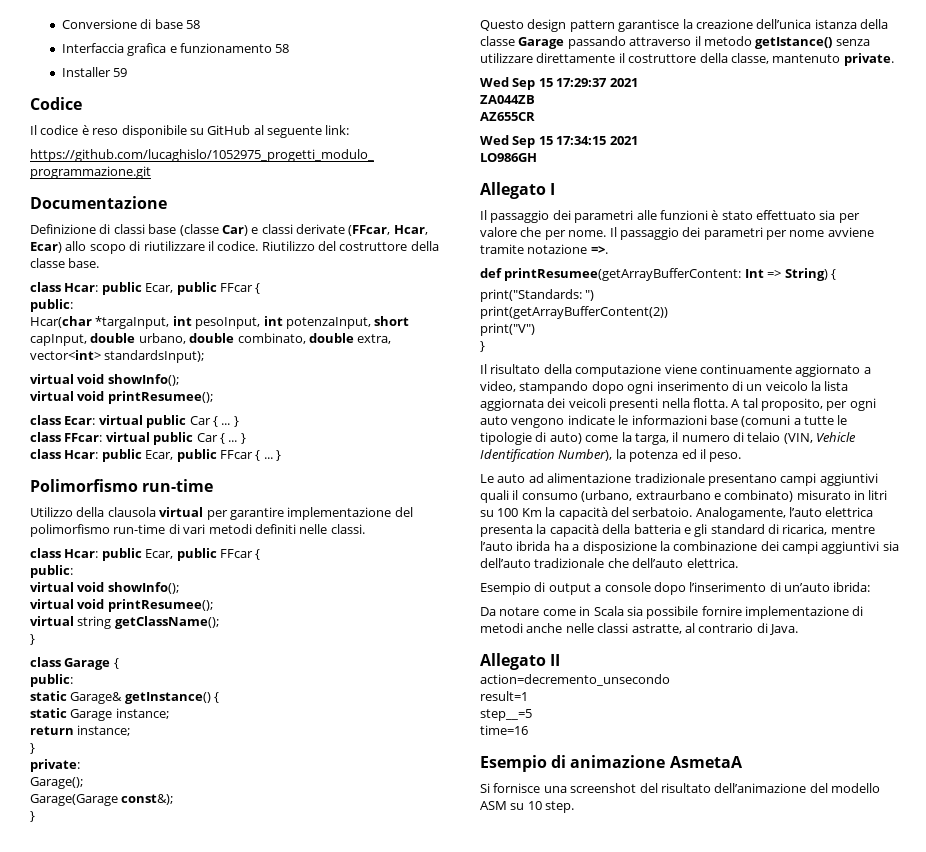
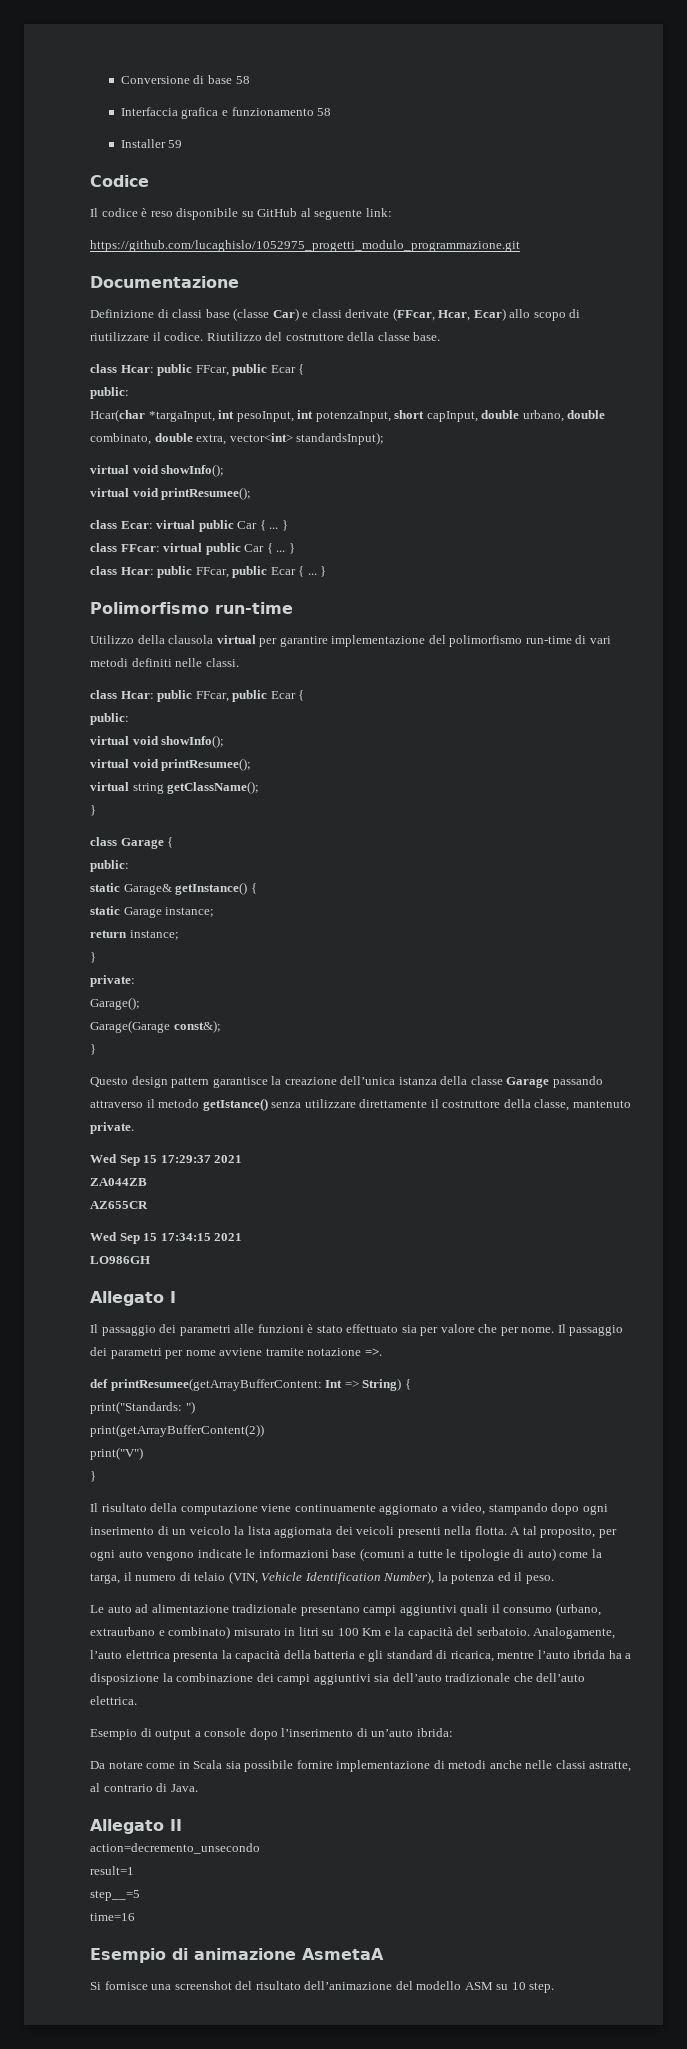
[145,282,253,295] Ecar, public FFcar -> [195,364,296,376] FFcar, public Ecar
[145,449,253,462] Ecar, public FFcar -> [195,566,296,578] FFcar, public Ecar
[145,548,253,561] Ecar, public FFcar -> [195,690,296,702] FFcar, public Ecar
(542, 512) none -> [384,1630,391,1636] e

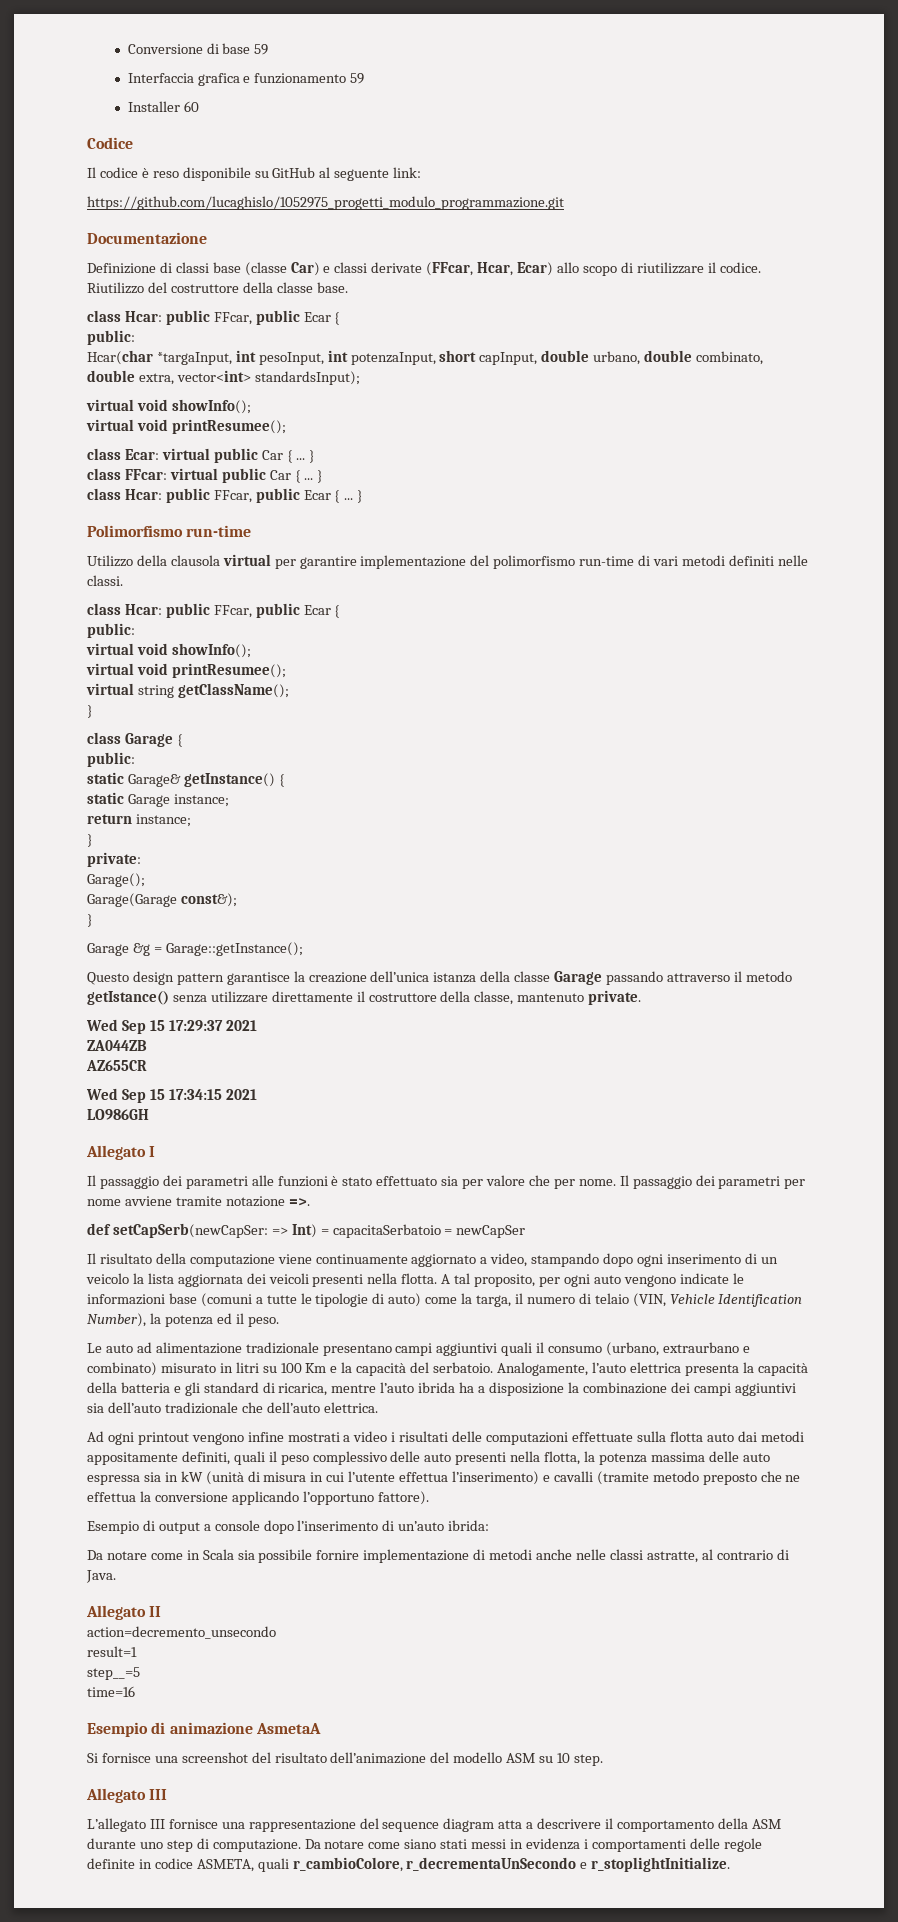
[235,76,250,84] 58 -> [254,44,269,55] 59
[317,108,332,116] 58 -> [350,73,365,84] 59
[168,140,183,148] 59 -> [183,101,199,112] 60
(96, 1049) none -> [87,942,303,956] // Garage &g = Garage::getInstance();
[110,1378,411,1391] [90,1401,195,1414] [90,1424,264,1437] [90,1447,143,1460] [90,1471,96,1482] printResumee(getArrayBufferContent: Int => String) { // print("Standards: ") // print(getArrayBufferContent(2)) // print("V") // } -> [112,1223,526,1238] setCapSerb(newCapSer: => Int) = capacitaSerbatoio = newCapSer
(137, 1700) none -> [87,1431,804,1445] [87,1451,770,1465] [87,1471,801,1485] [87,1491,429,1505] // Ad ogni printout vengono infine mostrati a video i risultati delle computazioni effettuate sulla flotta auto dai metodi appositamente definiti, quali il peso complessivo delle auto presenti nella flotta, la potenza massima delle auto espressa sia in kW (unità di misura in cui l’utente effettua l’inserimento) e cavalli (tramite metodo preposto che ne effettua la conversione applicando l’opportuno fattore).
(555, 1987) none -> [86,1788,168,1803] [87,1818,781,1832] [87,1838,762,1852] [87,1857,731,1872] // Allegato III // L’allegato III fornisce una rappresentazione del sequence diagram atta a descrivere il comportamento della ASM durante uno step di computazione. Da notare come siano stati messi in evidenza i comportamenti delle regole definite in codice ASMETA, quali r_cambioColore, r_decrementaUnSecondo e r_stoplightInitialize.

